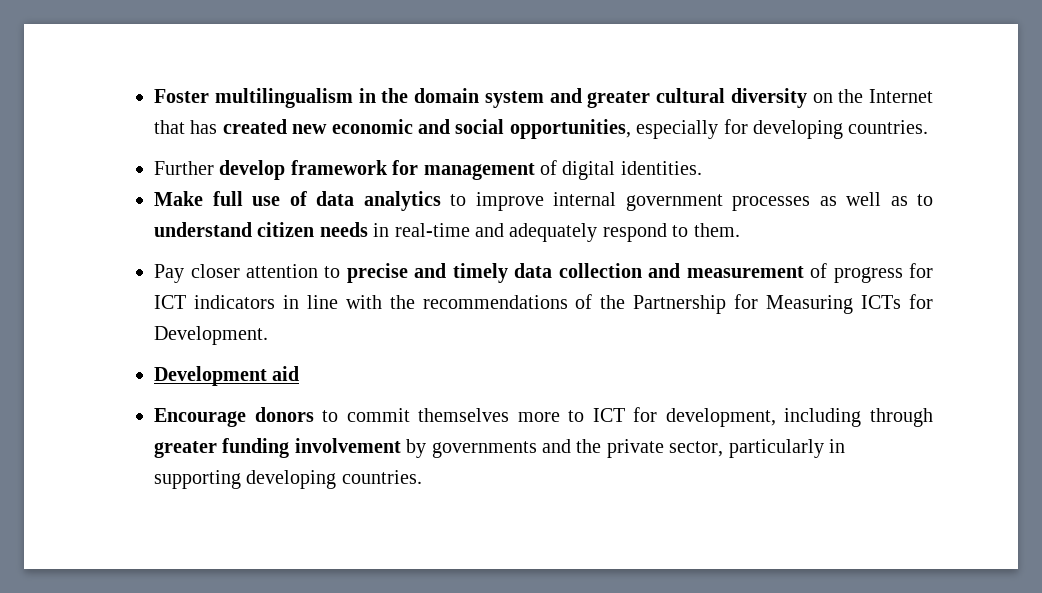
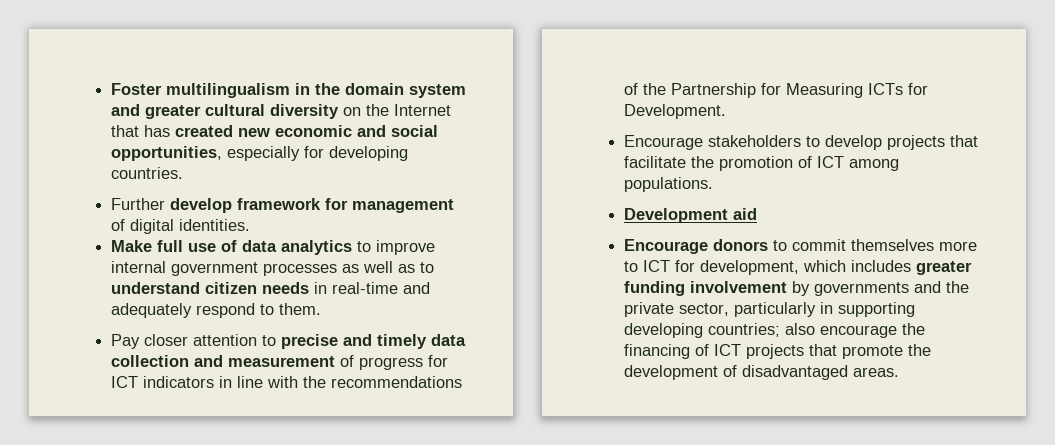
(269, 335) none -> [623,135,978,150] [623,156,899,171] [623,177,713,192] // Encourage stakeholders to develop projects that facilitate the promotion of ICT among populations.
[784,408,934,427] including through -> [802,260,911,272] which includes
[341,470,422,484] countries. -> [707,323,925,338] [623,344,931,359] [623,365,899,380] countries; also encourage the financing of ICT projects that promote the development of disadvantaged areas.

